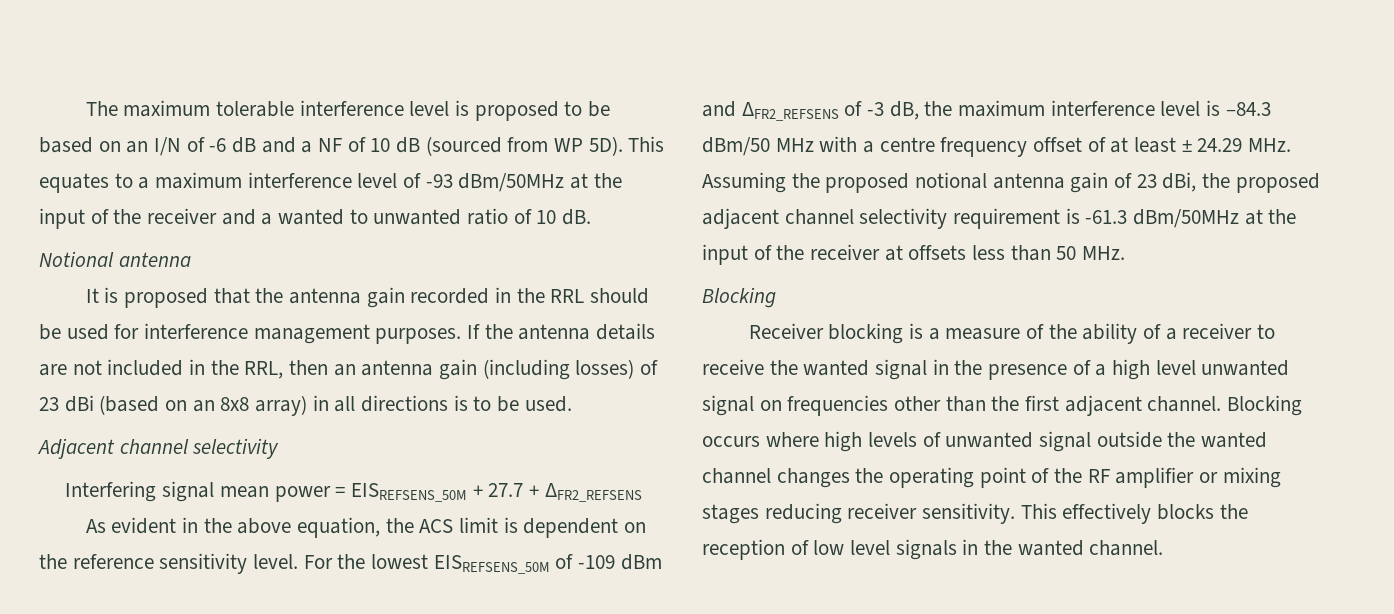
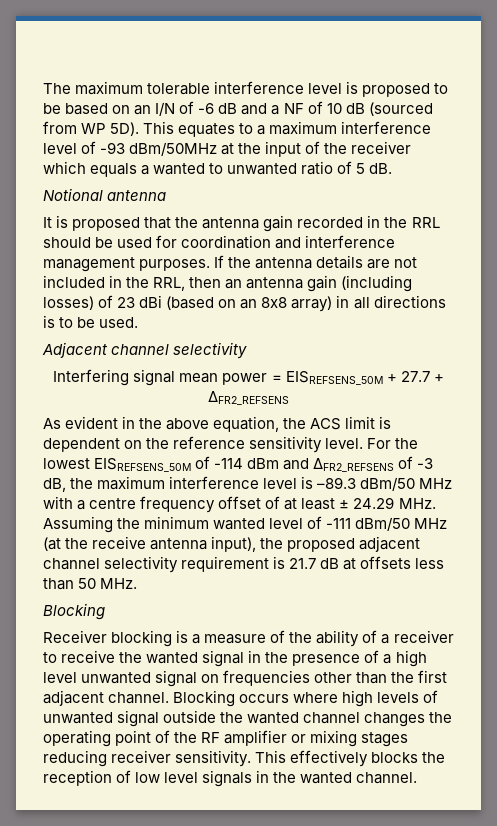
[221,209,256,225] and -> [43,161,138,177] which equals
[536,210,557,224] 10 -> [356,163,366,174] 5
(140, 331) none -> [181,235,302,249] coordination and
[578,555,616,569] -109 -> [214,458,244,469] -114
[1225,102,1271,116] –84.3 -> [317,477,357,489] –89.3
[825,172,1197,193] proposed notional antenna gain of 23 dBi, -> [144,516,448,531] [43,536,257,552] minimum wanted level of -111 dBm/50 MHz (at the receive antenna input),
[1085,209,1297,228] [702,244,881,265] -61.3 dBm/50MHz at the input of the receiver -> [289,558,340,569] 21.7 dB

